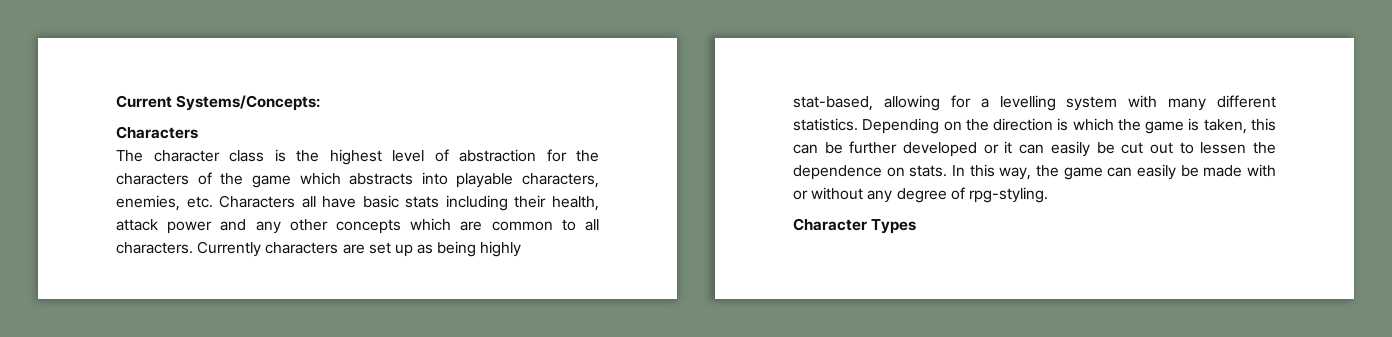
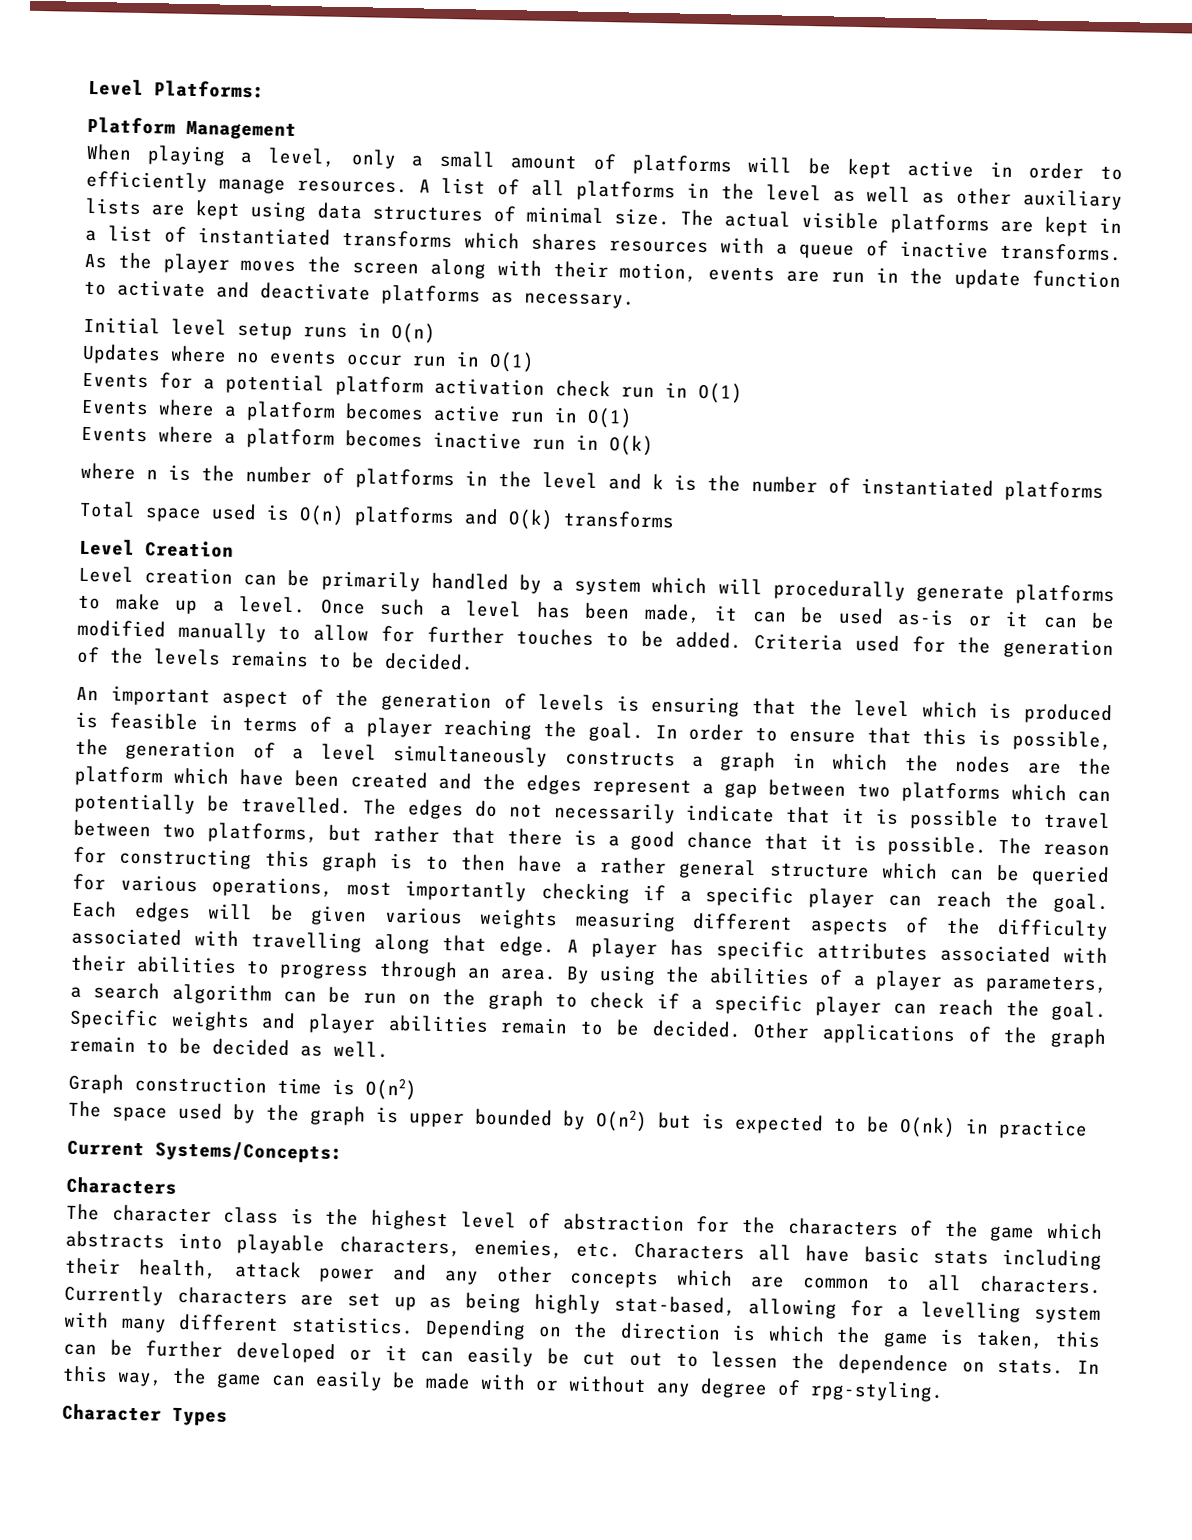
(116, 101) none -> [88,78,265,99] [87,116,297,141] [86,143,1123,181] [86,170,1123,211] [85,197,1122,237] [85,225,1122,262] [84,252,1121,290] [84,279,635,309] [83,316,436,344] [82,343,535,373] [82,372,743,404] [81,399,633,429] [81,426,654,457] [80,462,1104,502] [79,500,675,531] [79,538,234,558] [78,565,1115,606] [78,593,1115,630] [77,619,1114,660] [76,646,474,671] [76,685,1114,725] [75,711,1112,752] [75,738,1113,776] [74,765,1111,803] [74,792,1111,830] [73,819,1110,857] [73,846,1110,887] [72,873,1109,914] [72,900,1109,941] [71,927,1108,964] [70,954,1108,995] [70,982,1108,1022] [69,1008,1108,1049] [69,1035,389,1058] [68,1073,417,1101] [68,1100,1088,1140] Level Platforms: // Platform Management // When playing a level, only a small amount of platforms will be kept active in order to efficiently manage resources. A list of all platforms in the level as well as other auxiliary lists are kept using data structures of minimal size. The actual visible platforms are kept in a list of instantiated transforms which shares resources with a queue of inactive transforms. As the player moves the screen along with their motion, events are run in the update function to activate and deactivate platforms as necessary. // Initial level setup runs in O(n) // Updates where no events occur run in O(1) // Events for a potential platform activation check run in O(1) // Events where a platform becomes active run in O(1) // Events where a platform becomes inactive run in O(k) // where n is the number of platforms in the level and k is the number of instantiated platforms // Total space used is O(n) platforms and O(k) transforms // Level Creation // Level creation can be primarily handled by a system which will procedurally generate platforms to make up a level. Once such a level has been made, it can be used as-is or it can be modified manually to allow for further touches to be added. Criteria used for the generation of the levels remains to be decided. // An important aspect of the generation of levels is ensuring that the level which is produced is feasible in terms of a player reaching the goal. In order to ensure that this is possible, the generation of a level simultaneously constructs a graph in which the nodes are the platform which have been created and the edges represent a gap between two platforms which can potentially be travelled. The edges do not necessarily indicate that it is possible to travel between two platforms, but rather that there is a good chance that it is possible. The reason for constructing this graph is to then have a rather general structure which can be queried for various operations, most importantly checking if a specific player can reach the goal. Each edges will be given various weights measuring different aspects of the difficulty associated with travelling along that edge. A player has specific attributes associated with their abilities to progress through an area. By using the abilities of a player as parameters, a search algorithm can be run on the graph to check if a specific player can reach the goal. Specific weights and player abilities remain to be decided. Other applications of the graph remain to be decided as well. // Graph construction time is O(n2) // The space used by the graph is upper bounded by O(n2) but is expected to be O(nk) in practice //

